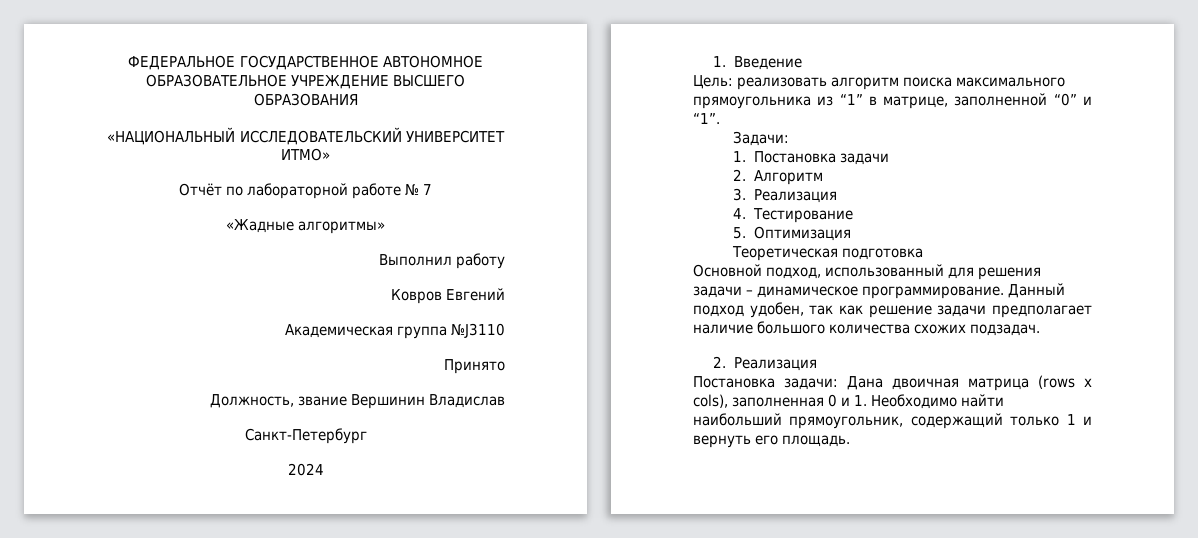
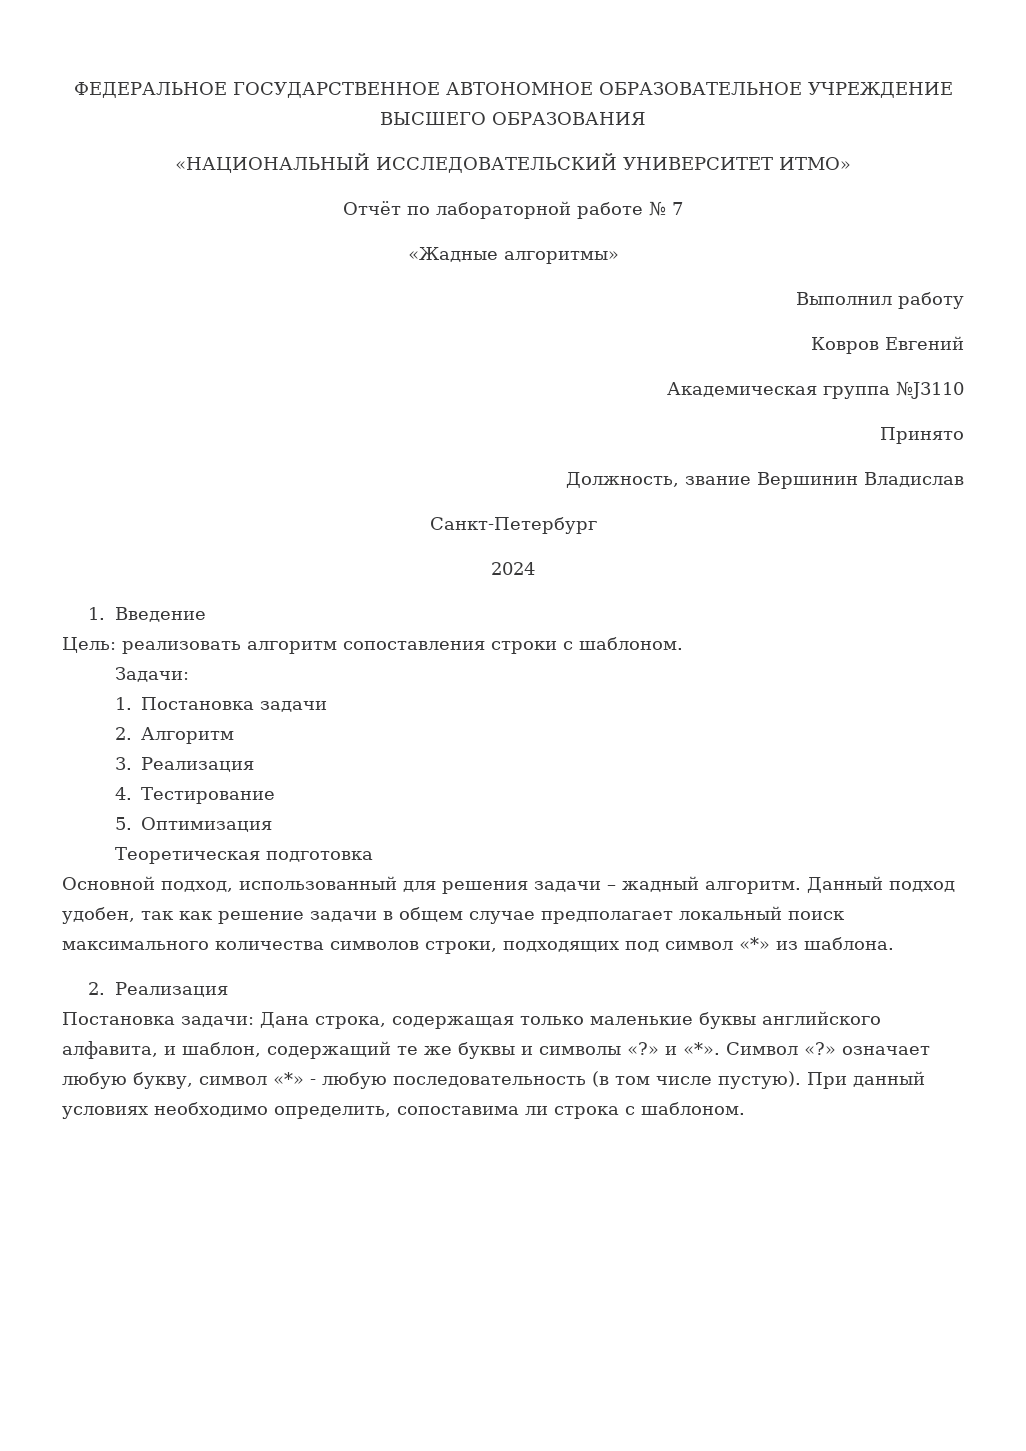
[903,77,1066,87] [693,93,1092,109] [693,113,720,124] поиска максимального прямоугольника из “1” в матрице, заполненной “0” и “1”. -> [343,637,683,654] сопоставления строки с шаблоном.
[757,286,1005,299] динамическое программирование. -> [622,876,801,894] жадный алгоритм.
[992,305,1092,318] [693,321,1041,336] предполагает наличие большого количества схожих подзадач. -> [383,906,845,924] [62,937,894,954] в общем случае предполагает локальный поиск максимального количества символов строки, подходящих под символ «*» из шаблона.
[892,375,1092,391] [693,394,1005,409] [693,413,1092,429] [693,435,851,448] двоичная матрица (rows x cols), заполненная 0 и 1. Необходимо найти наибольший прямоугольник, содержащий только 1 и вернуть его площадь. -> [315,1011,881,1029] [62,1041,930,1059] [62,1071,925,1089] [62,1102,745,1119] строка, содержащая только маленькие буквы английского алфавита, и шаблон, содержащий те же буквы и символы «?» и «*». Символ «?» означает любую букву, символ «*» - любую последовательность (в том числе пустую). При данный условиях необходимо определить, сопоставима ли строка с шаблоном.

